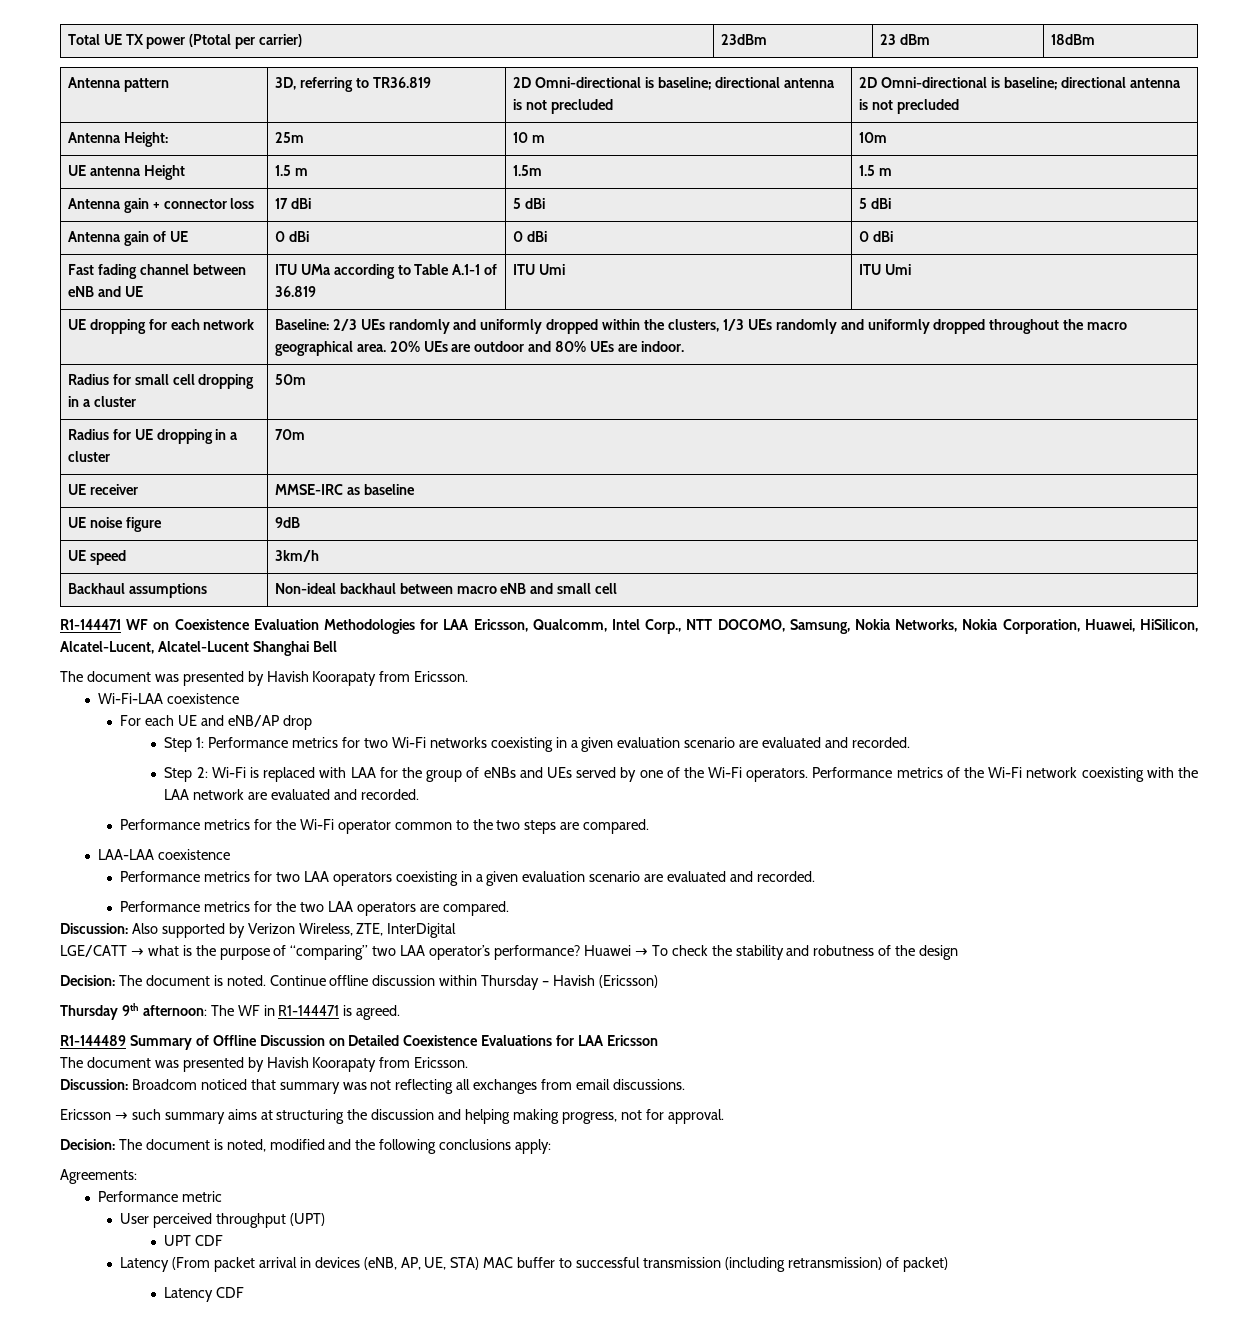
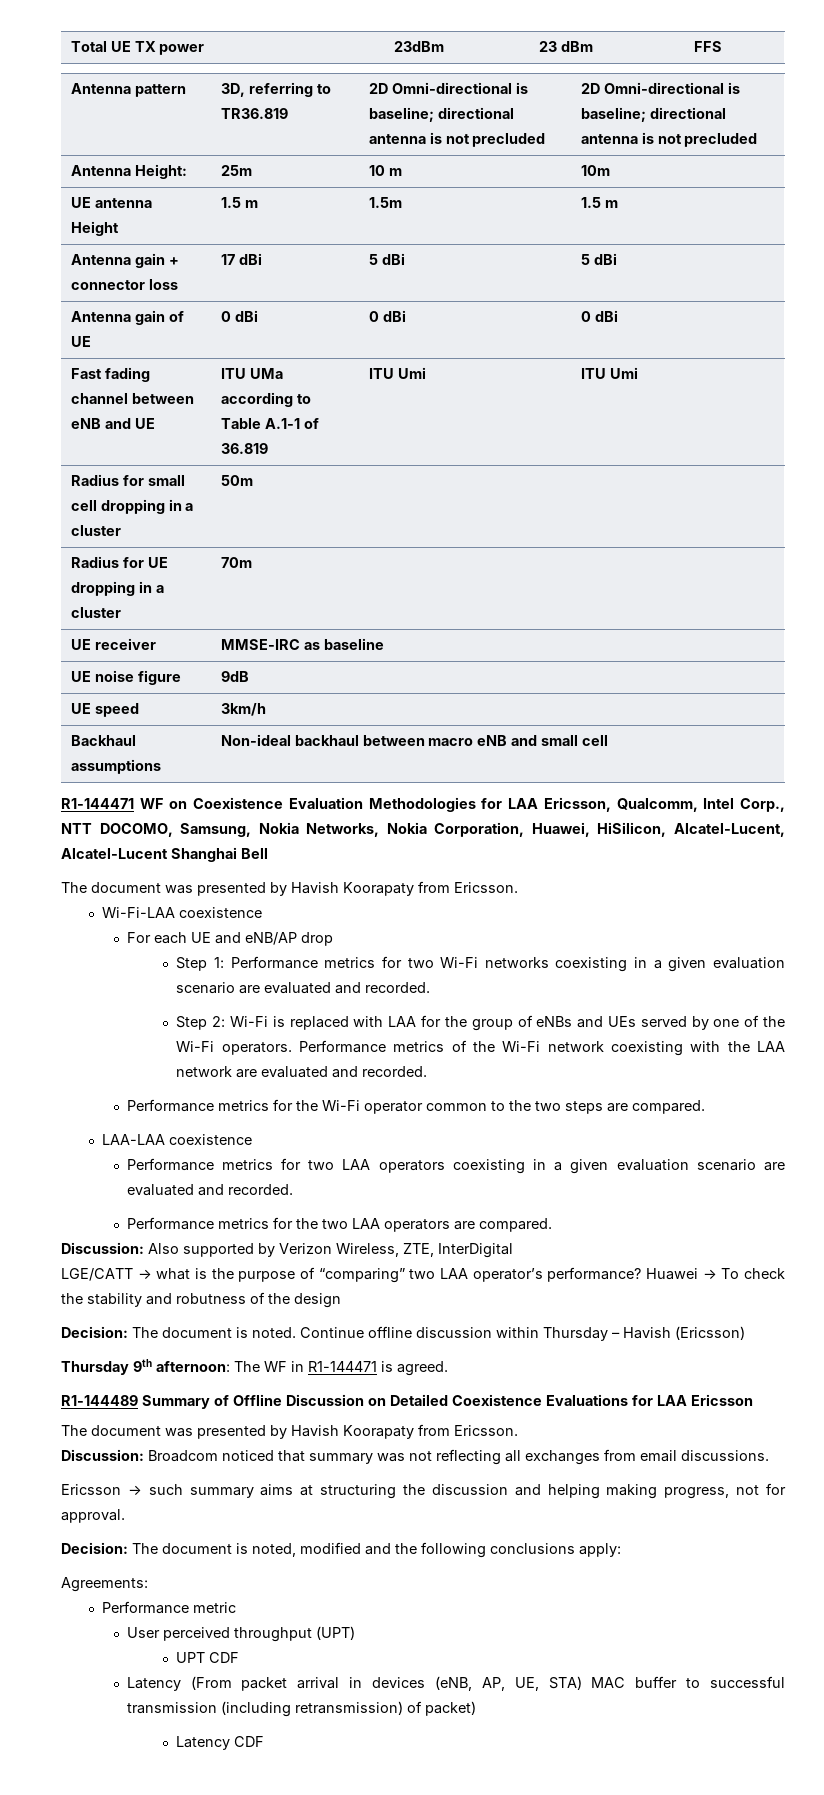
[189,34,303,49] (Ptotal per carrier) -> (205, 49) none
[1050,34,1095,45] 18dBm -> [693,41,722,52] FFS
[67,319,255,334] [274,319,1128,334] [274,341,684,356] // UE dropping for each network | Baseline: 2/3 UEs randomly and uniformly dropped within the clusters, 1/3 UEs randomly and uniformly dropped throughout the macro geographical area. 20% UEs are outdoor and 80% UEs are indoor. -> (638, 373) none

